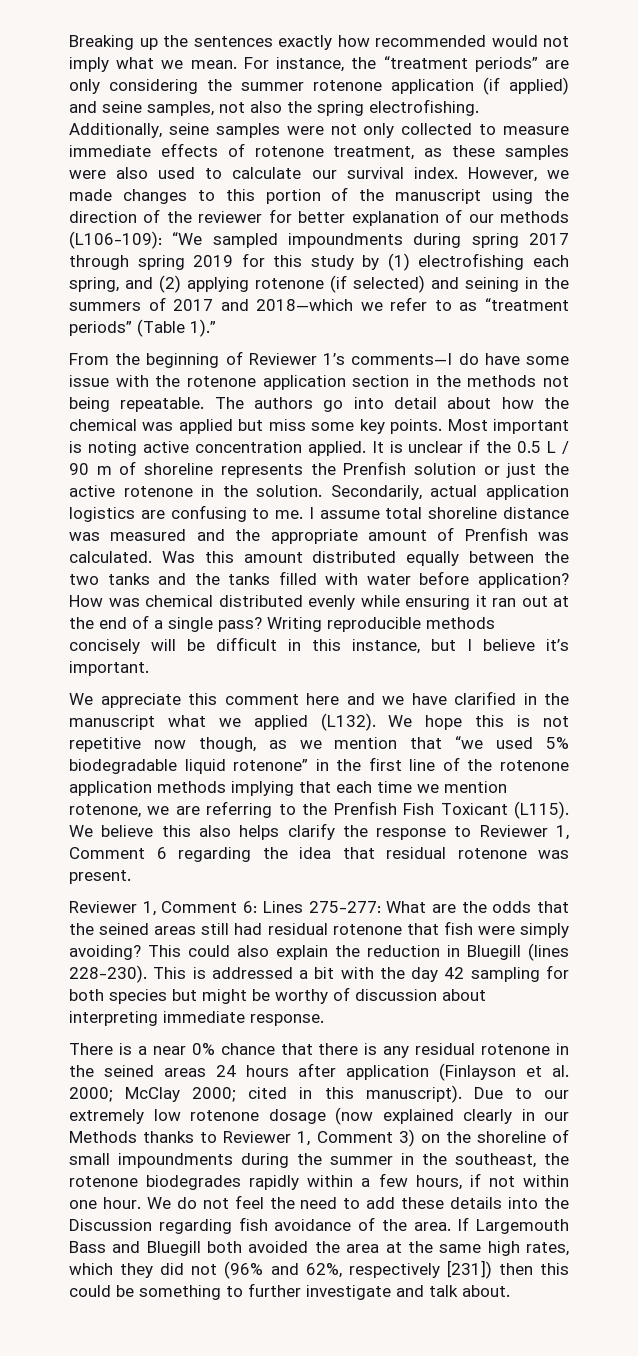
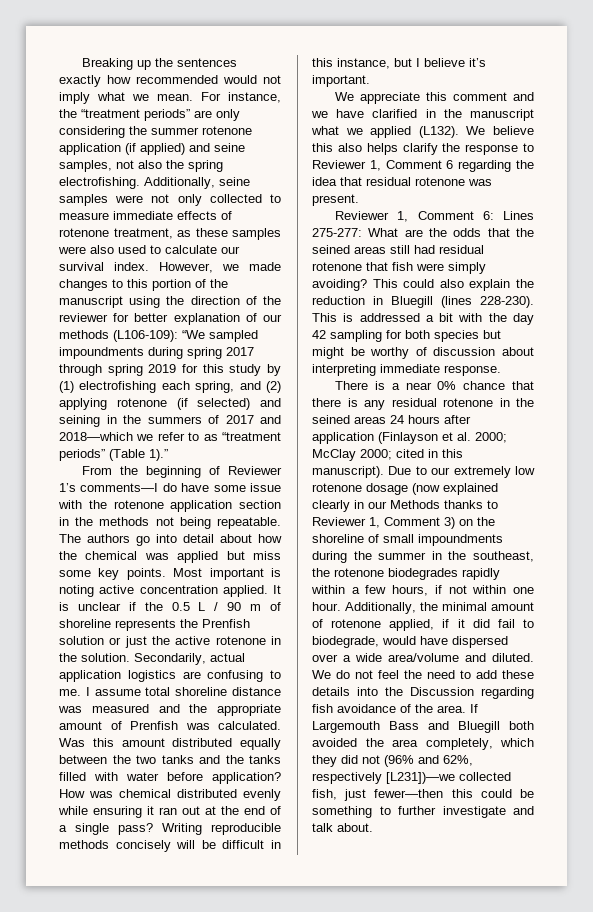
[306,693,339,705] here -> (508, 96) none
[425,715,570,730] [69,736,570,752] [69,757,569,774] [69,781,507,796] [69,801,570,819] [69,825,93,837] hope this is not repetitive now though, as we mention that “we used 5% biodegradable liquid rotenone” in the first line of the rotenone application methods implying that each time we mention rotenone, we are referring to the Prenfish Fish Toxicant (L115). We -> (486, 130) none
(141, 1203) none -> [345,602,534,614] [312,619,534,631] [312,636,508,648] [312,653,534,662] Additionally, the minimal amount of rotenone applied, if it did fail to biodegrade, would have dispersed over a wide area/volume and diluted.
[385,1241,570,1256] at the same high rates, -> [425,738,493,750] completely,
[446,1260,533,1279] [231]) then -> [386,772,511,784] [312,789,444,801] [L231])—we collected fish, just fewer—then

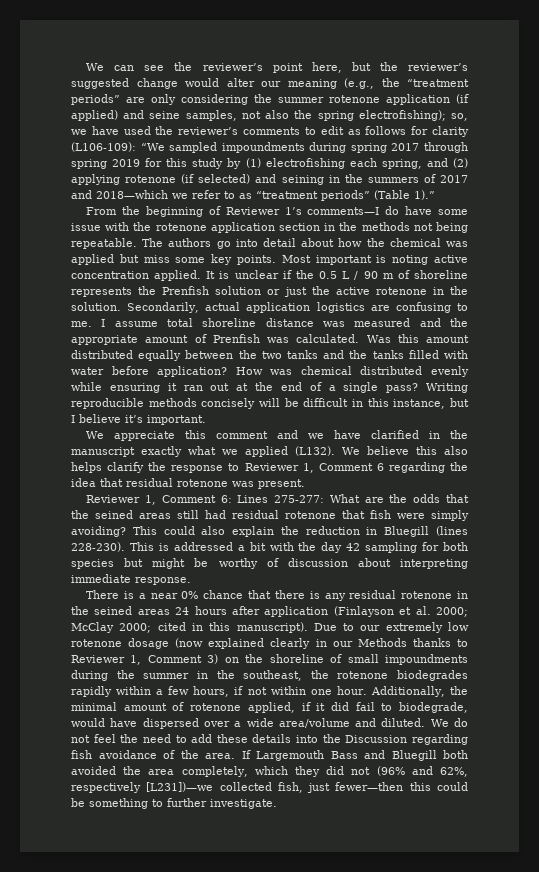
[82,58,238,70] [59,75,281,87] [59,92,281,104] Breaking up the sentences exactly how recommended would not imply what we mean. For instance, -> [86,62,468,73] [71,78,374,89] We can see the reviewer’s point here, but the reviewer’s suggested change would alter our meaning (e.g.,
[59,177,250,189] [59,194,281,206] [59,211,232,220] [59,228,281,240] [58,245,240,254] [59,262,281,273] [59,279,228,291] [59,296,281,308] [59,313,282,325] [59,330,109,339] electrofishing. Additionally, seine samples were not only collected to measure immediate effects of rotenone treatment, as these samples were also used to calculate our survival index. However, we made changes to this portion of the manuscript using the direction of the reviewer for better explanation of our methods -> [358,110,469,121] [71,126,469,137] electrofishing); so, we have used the reviewer’s comments to edit as follows for clarity
(534, 115) none -> [141,446,182,457] exactly
[442,806,534,818] [312,823,373,832] investigate and talk about. -> [210,799,277,809] investigate.

